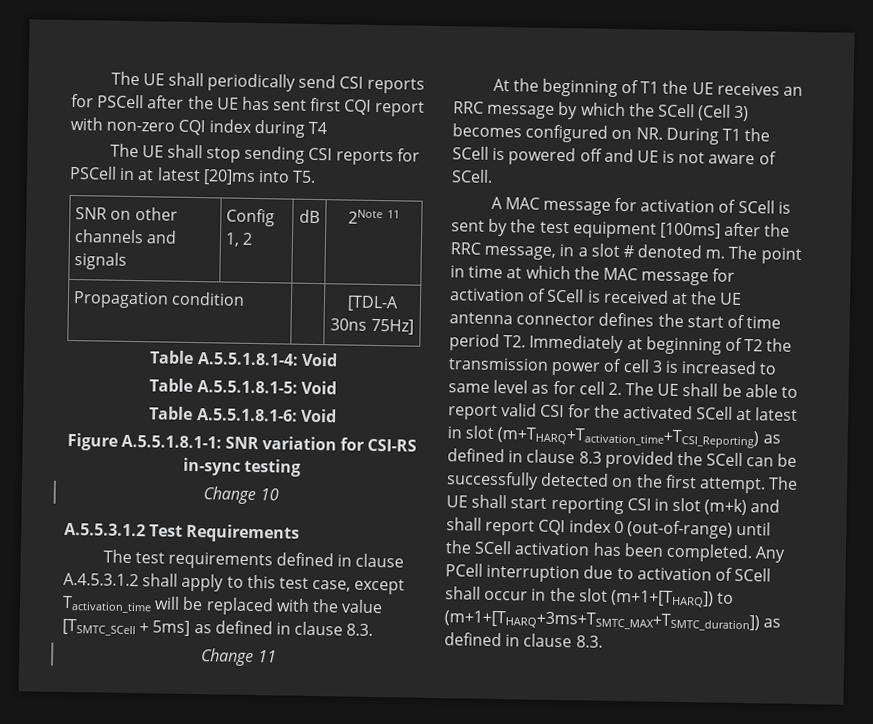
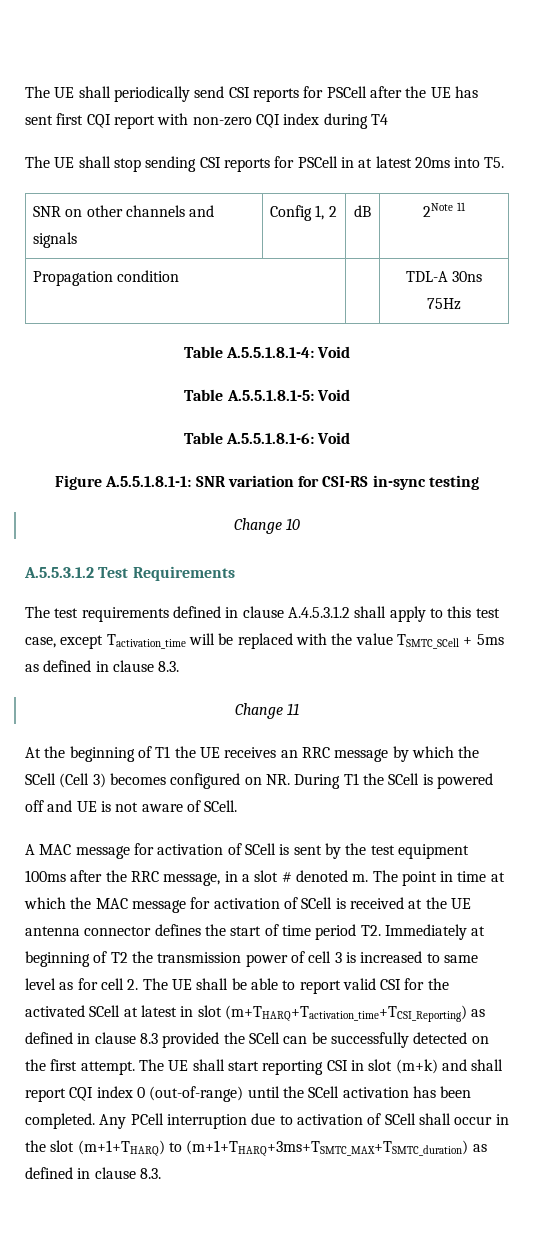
[202,169,256,185] [20]ms -> [414,157,450,168] 20ms
[347,295,399,312] [330,318,414,335] [TDL-A 30ns 75Hz] -> [405,271,483,282] [427,298,461,310] TDL-A 30ns 75Hz
[62,618,191,637] [TSMTC_SCell + 5ms] -> [396,634,504,649] TSMTC_SCell + 5ms
[659,222,721,239] [100ms] -> [25,870,66,882] 100ms
[610,589,735,608] [444,610,760,632] (m+1+[THARQ]) to (m+1+[THARQ+3ms+TSMTC_MAX+TSMTC_duration]) -> [77,1140,469,1157] (m+1+THARQ) to (m+1+THARQ+3ms+TSMTC_MAX+TSMTC_duration)

